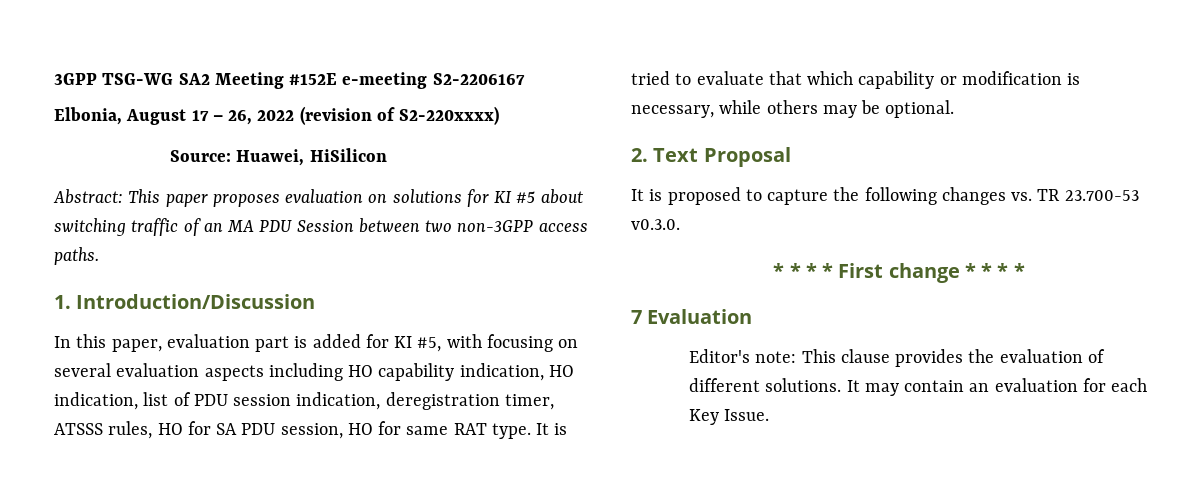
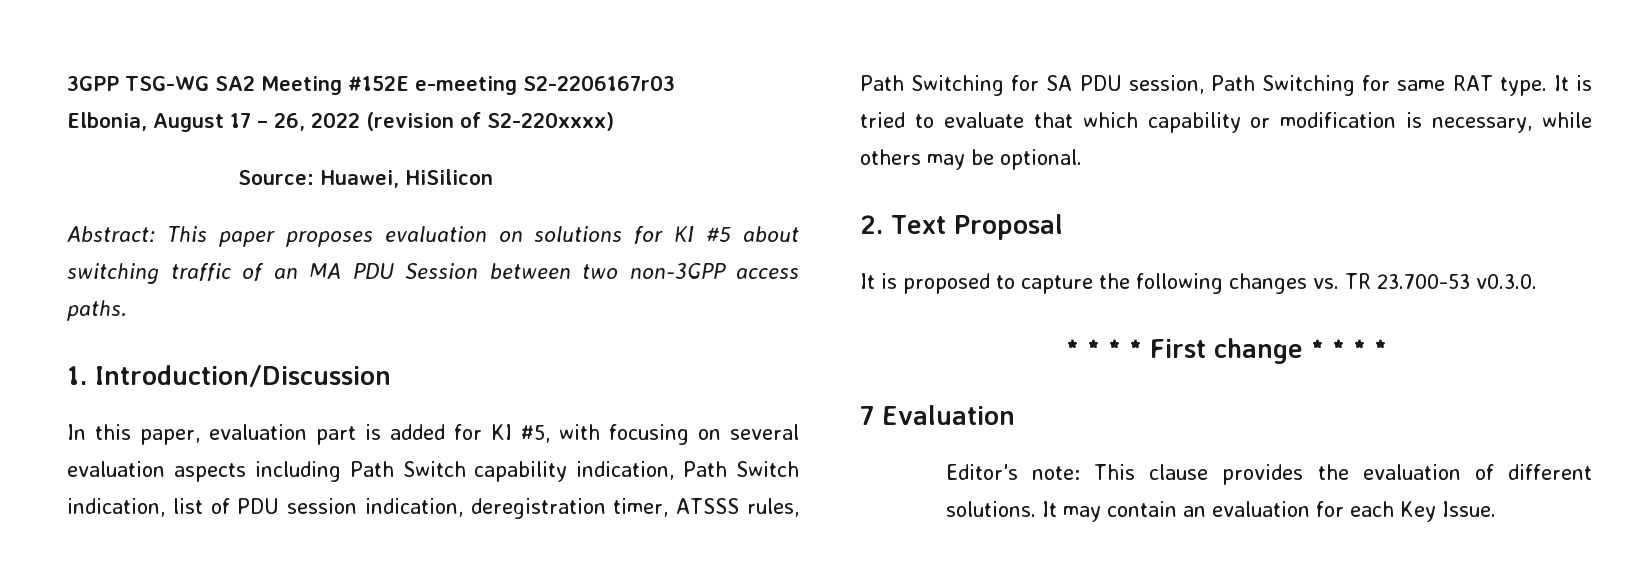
[432,73,525,85] S2-2206167 -> [523,75,675,91] S2-2206167r03
[348,363,574,381] HO capability indication, HO -> [349,461,799,482] Path Switch capability indication, Path Switch
[157,423,183,435] HO -> [860,75,1005,96] Path Switching
[347,423,373,435] HO -> [1210,75,1356,96] Path Switching

